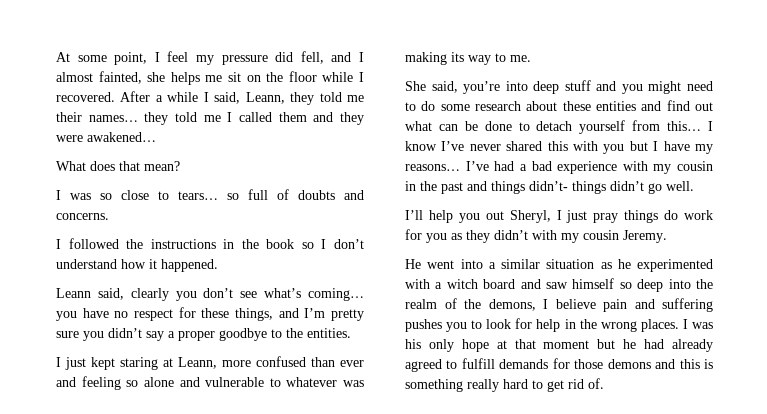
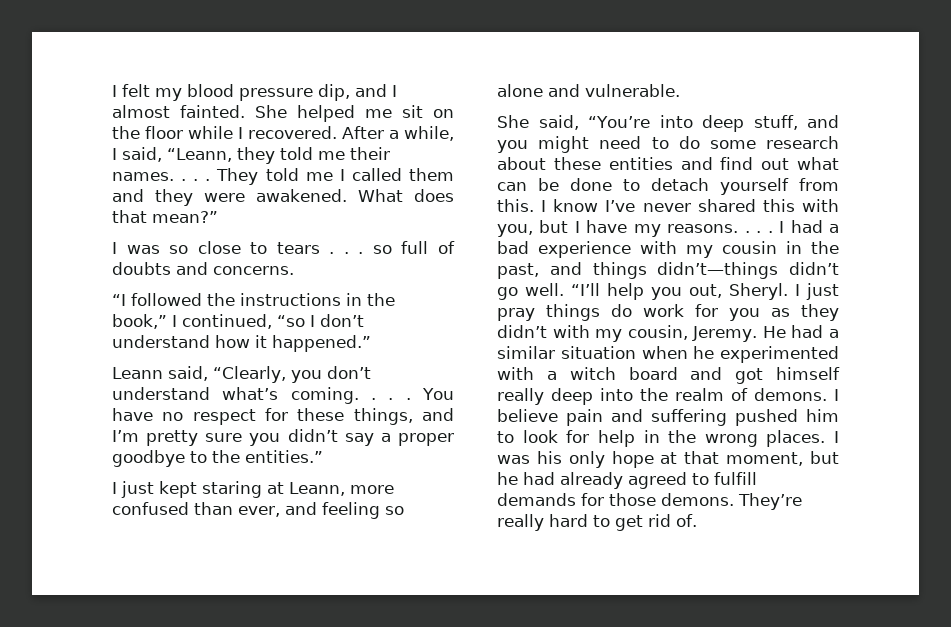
[56,51,364,65] [56,71,200,85] At some point, I feel my pressure did fell, and I almost fainted, she helps -> [112,84,397,101] [112,105,355,122] I felt my blood pressure dip, and I almost fainted. She helped
[167,92,199,102] while -> [404,126,454,141] while,
[245,92,285,104] Leann, -> [167,148,232,162] “Leann,
[88,112,169,125] names… they -> [112,168,259,185] names. . . . They
[87,132,156,142] awakened… // -> [256,189,347,202] awakened.
[144,161,180,171] mean? -> [152,211,218,223] mean?”
[178,191,218,200] tears… -> [276,242,364,254] tears . . .
[56,239,61,249] I -> [112,294,126,306] “I
[266,239,314,249] book so -> [112,314,305,329] book,” I continued, “so
[161,259,218,272] happened. -> [272,335,371,352] happened.”
[130,288,169,301] clearly -> [213,366,286,383] “Clearly,
[240,288,364,301] [56,311,77,321] see what’s coming… you -> [112,387,455,404] understand what’s coming. . . . You
[307,328,351,338] entities. -> [245,450,323,463] entities.”
[340,360,364,367] ever -> [238,506,280,517] ever,
[205,377,364,387] [405,52,531,65] vulnerable to whatever was making its way to me. -> [585,84,680,97] vulnerable.
[463,81,501,94] you’re -> [588,116,651,128] “You’re
[564,80,591,91] stuff -> [753,115,798,130] stuff,
[667,121,702,131] this… -> [497,199,534,212] this.
[603,144,625,154] you -> [497,224,533,237] you,
[405,161,489,171] reasons… I’ve -> [667,221,785,233] reasons. . . . I
[441,182,463,194] past -> [497,263,539,279] past,
[529,181,606,194] didn’t- things -> [657,262,779,279] didn’t—things
[405,210,423,220] // I’ll -> [571,283,600,296] “I’ll
[485,210,551,223] out Sheryl, -> [689,283,788,300] out, Sheryl.
[583,230,619,240] cousin -> [627,325,688,340] cousin,
[405,259,483,269] // He went into -> [762,325,824,338] He had
[600,262,612,269] as -> [641,346,688,359] when
[546,278,632,289] saw himself so -> [735,367,840,384] [497,388,544,405] got himself really
[464,299,536,311] the demons, -> [754,388,827,401] demons.
[405,319,468,332] pushes you -> [735,409,839,426] pushed him
[543,340,590,349] moment -> [726,452,804,466] moment,
[607,359,713,369] [405,379,463,392] demons and this is something -> [661,493,802,510] demons. They’re

